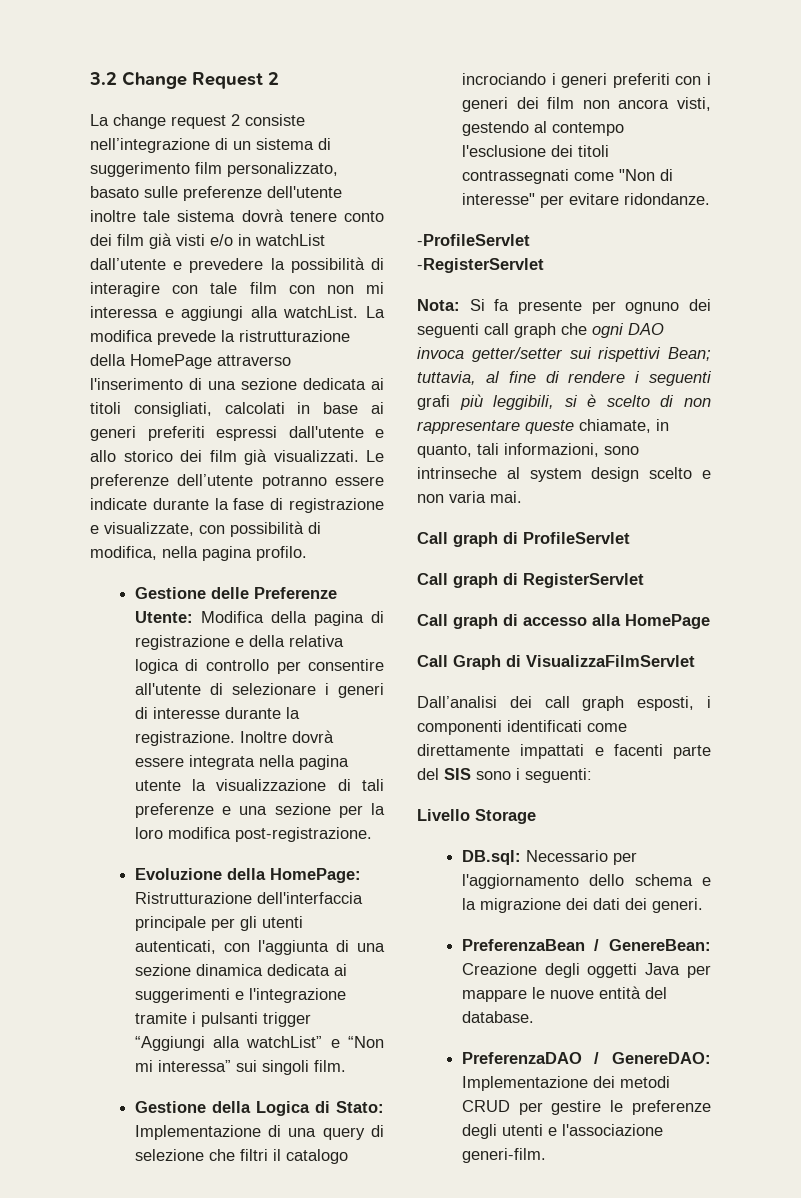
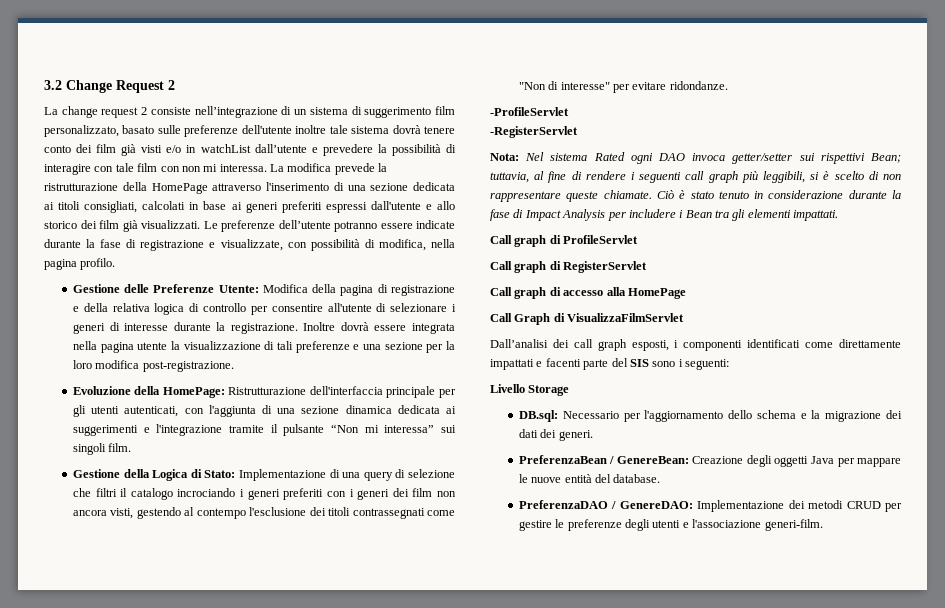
[90,306,359,321] interessa e aggiungi alla watchList. -> [219,164,267,172] interessa.
[191,1012,311,1027] [134,1036,340,1051] i pulsanti trigger “Aggiungi alla watchList” e -> [270,424,325,436] il pulsante
[469,299,711,314] [417,323,587,338] Si fa presente per ognuno dei seguenti call graph che -> [525,152,625,161] Nel sistema Rated
[417,395,450,410] grafi -> [685,171,738,183] call graph
[579,419,669,433] [417,443,639,458] [417,467,711,482] [417,491,522,503] chiamate, in quanto, tali informazioni, sono intrinseche al system design scelto e non varia mai. -> [603,190,902,199] [490,209,839,221] chiamate. Ciò è stato tenuto in considerazione durante la fase di Impact Analysis per includere i Bean tra gli elementi impattati.

